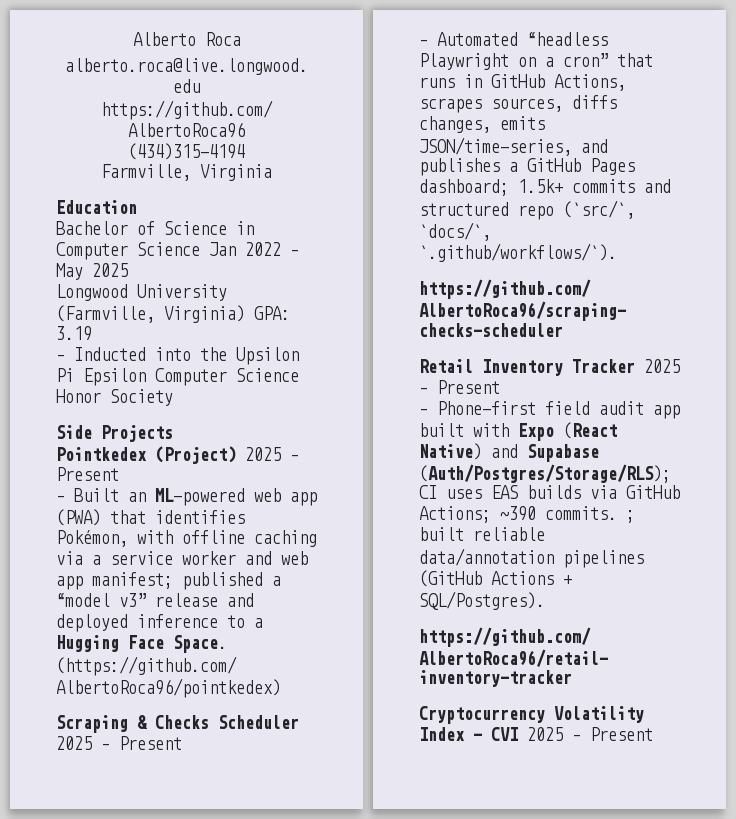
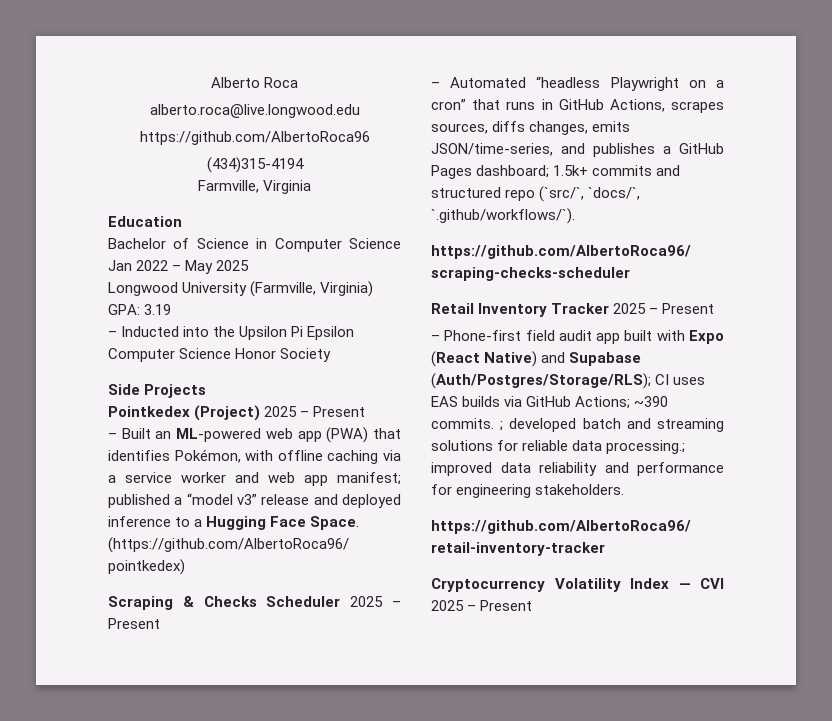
[419,527,545,541] [419,548,644,568] [419,570,572,587] [419,591,545,610] built reliable data/annotation pipelines (GitHub Actions + SQL/Postgres). -> [509,418,724,432] [431,440,686,454] [431,462,724,476] [431,484,625,498] developed batch and streaming solutions for reliable data processing.; improved data reliability and performance for engineering stakeholders.

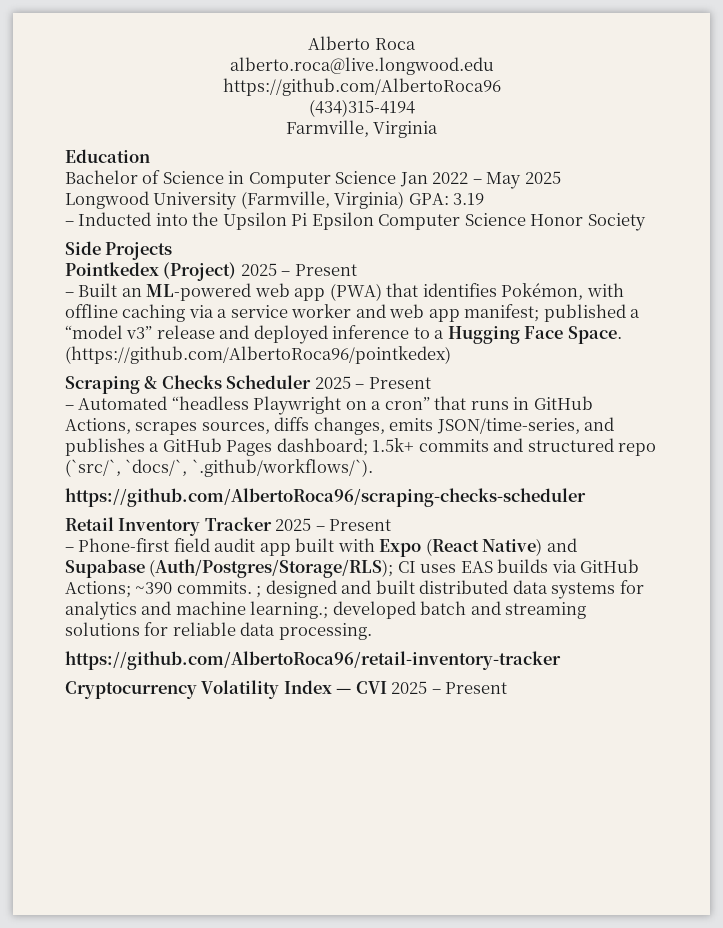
(504, 426) none -> [265,580,644,599] [65,601,329,620] designed and built distributed data systems for analytics and machine learning.;
[606,440,686,454] [431,462,724,476] [431,484,625,498] processing.; improved data reliability and performance for engineering stakeholders. -> [278,623,372,640] processing.

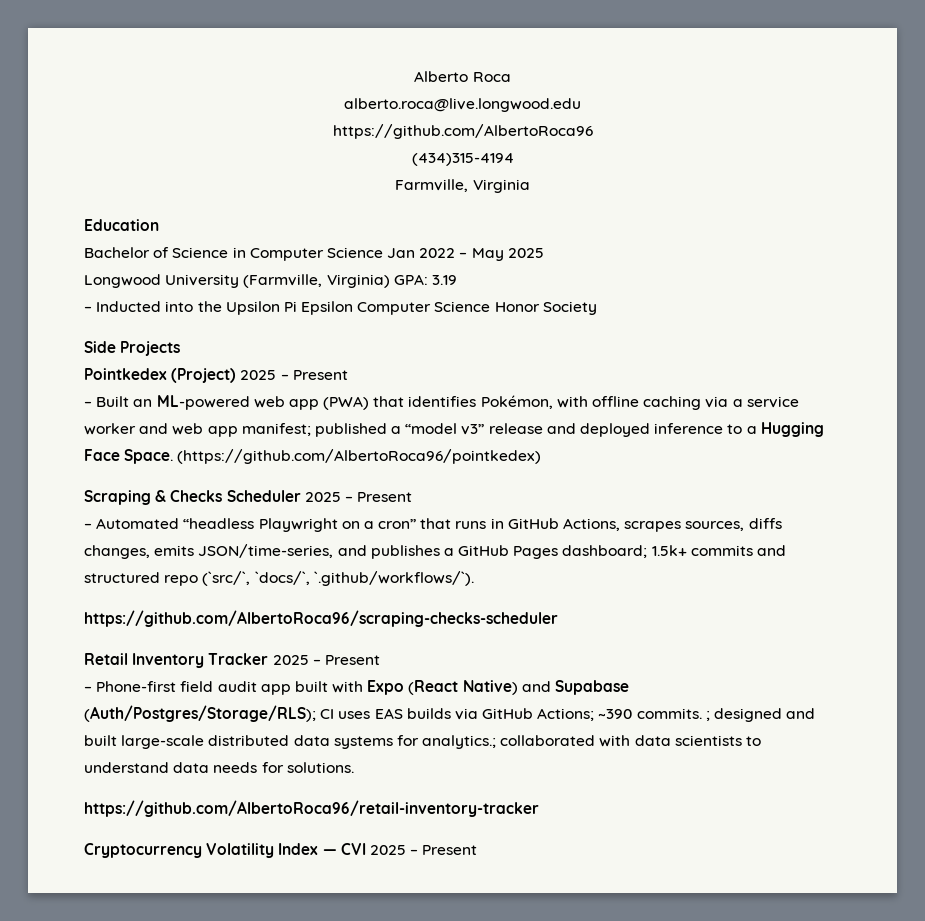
(415, 587) none -> [121,735,205,749] large-scale
[65,601,587,620] [65,622,372,640] analytics and machine learning.; developed batch and streaming solutions for reliable data processing. -> [422,735,762,749] [84,762,354,773] analytics.; collaborated with data scientists to understand data needs for solutions.

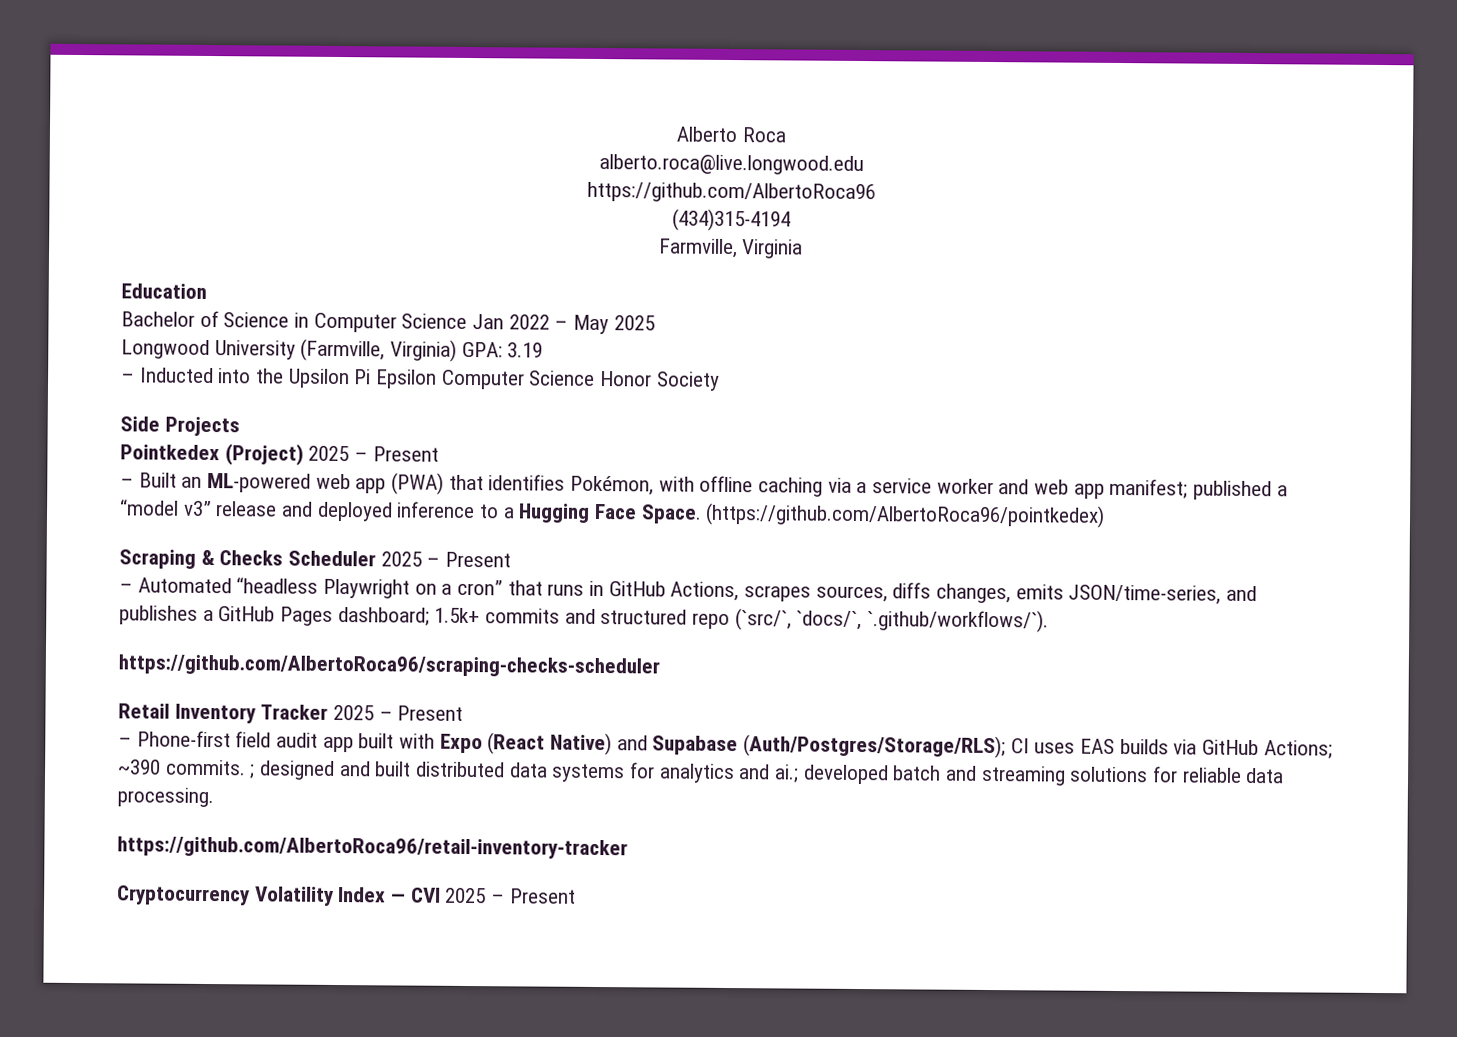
[121,735,205,749] large-scale -> (412, 769) none
[422,735,762,749] [84,762,354,773] analytics.; collaborated with data scientists to understand data needs for solutions. -> [658,763,1285,786] [117,787,214,808] analytics and ai.; developed batch and streaming solutions for reliable data processing.

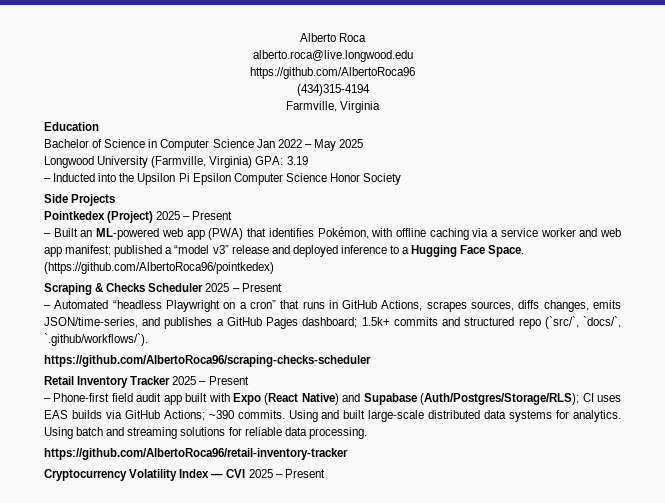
[249,760,336,780] ; designed -> [288,410,318,422] Using
(412, 769) none -> [368,410,425,422] large-scale
[658,763,889,785] analytics and ai.; developed -> [573,410,621,422] [44,427,73,439] analytics. Using

